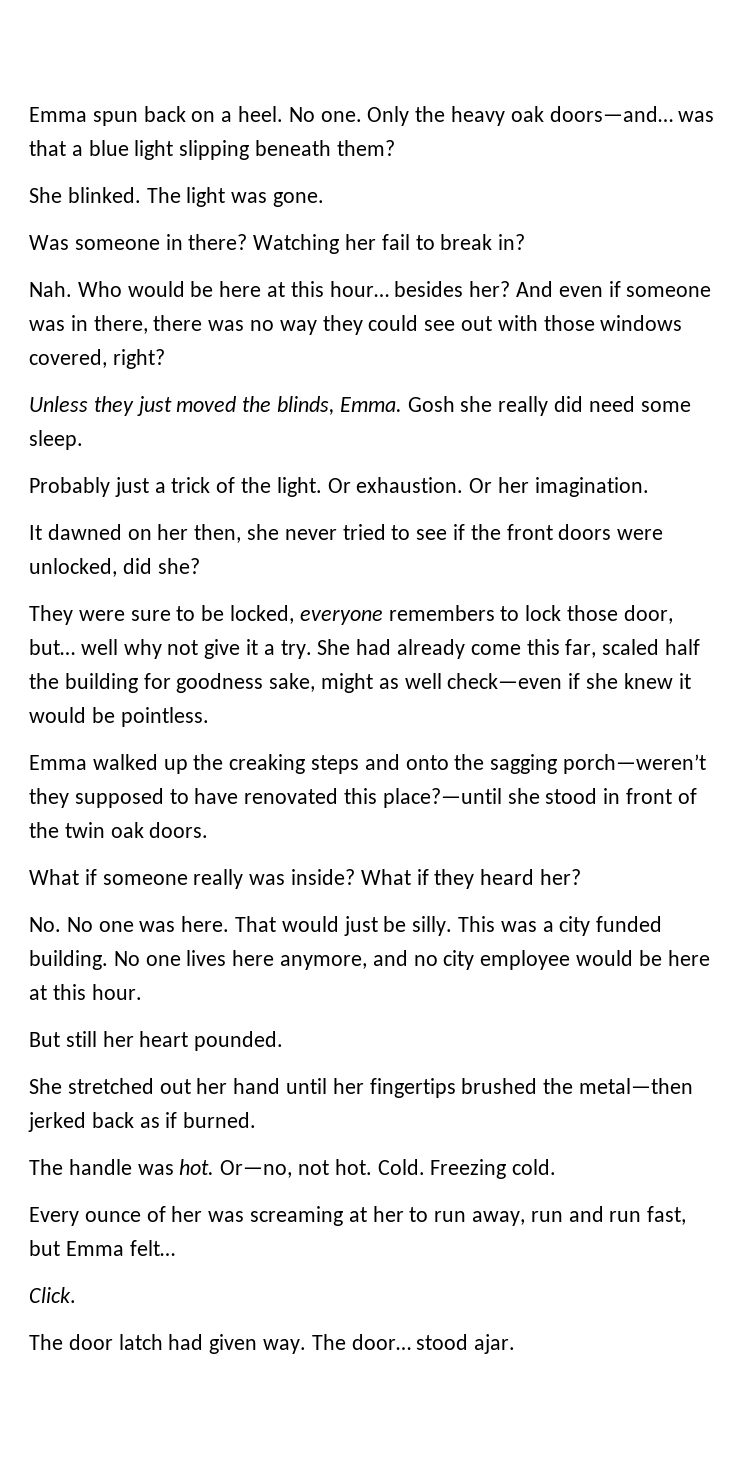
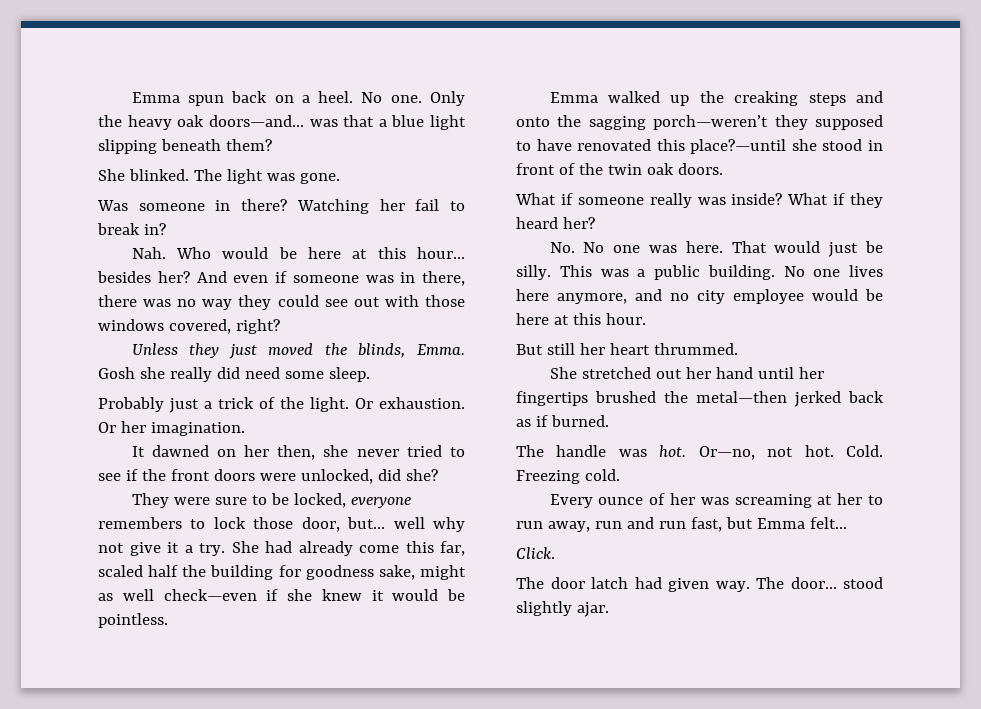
[559,916,663,936] city funded -> [654,265,700,280] public
[194,1031,284,1051] pounded. -> [653,343,738,355] thrummed.
(469, 1342) none -> [516,601,572,616] slightly

